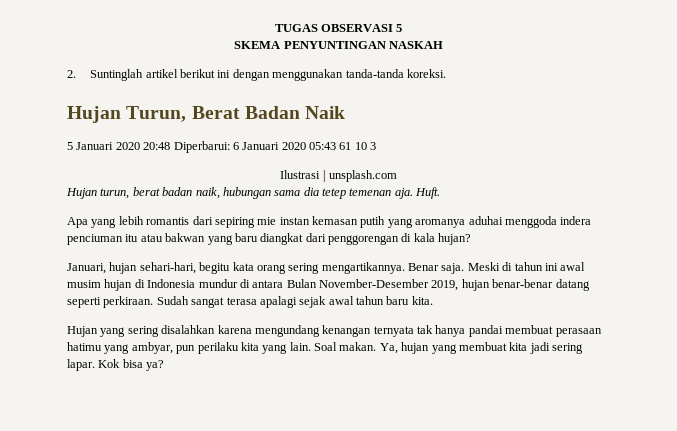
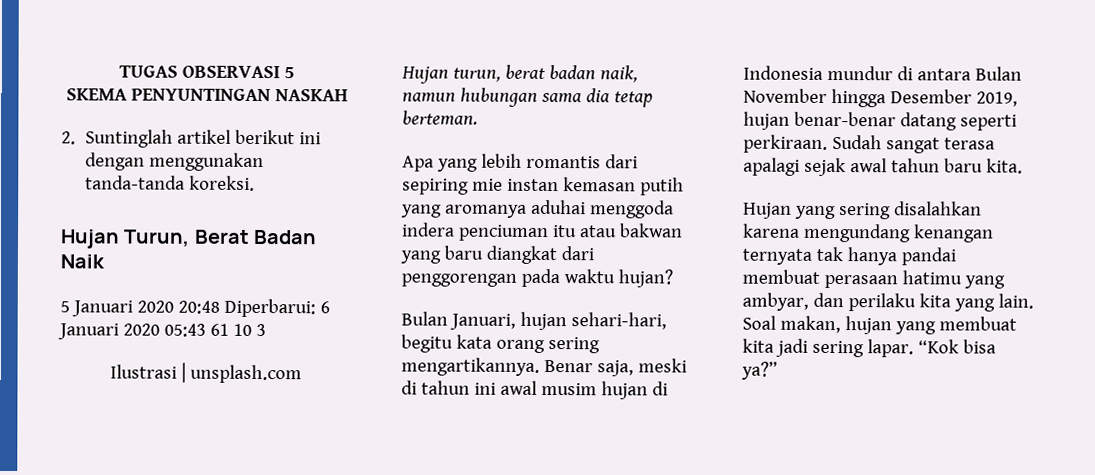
(220, 193) none -> [402,92,456,102] namun
[322,187,441,199] tetep temenan aja. Huft. -> [613,91,653,108] [402,110,478,125] tetap berteman.
[401,233,435,242] di kala -> [520,268,615,288] pada waktu
(472, 239) none -> [401,311,448,326] Bulan
[441,262,500,274] saja. Meski -> [596,358,687,377] saja, meski
[319,279,429,288] November-Desember -> [743,88,972,108] November hingga Desember
[176,345,196,354] pun -> [812,292,844,308] dan
[339,342,398,354] makan. Ya, -> [779,315,841,334] makan,
[98,359,165,371] Kok bisa ya? -> [917,339,996,354] [741,361,778,380] “Kok bisa ya?”

